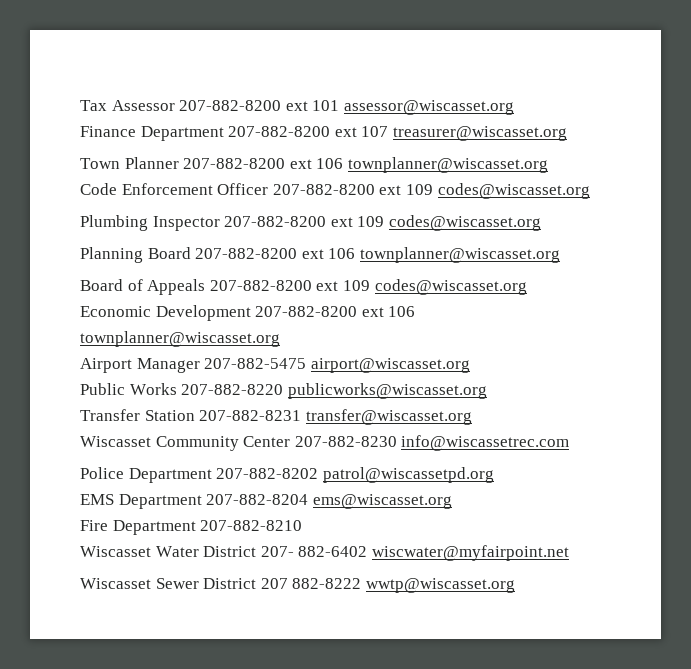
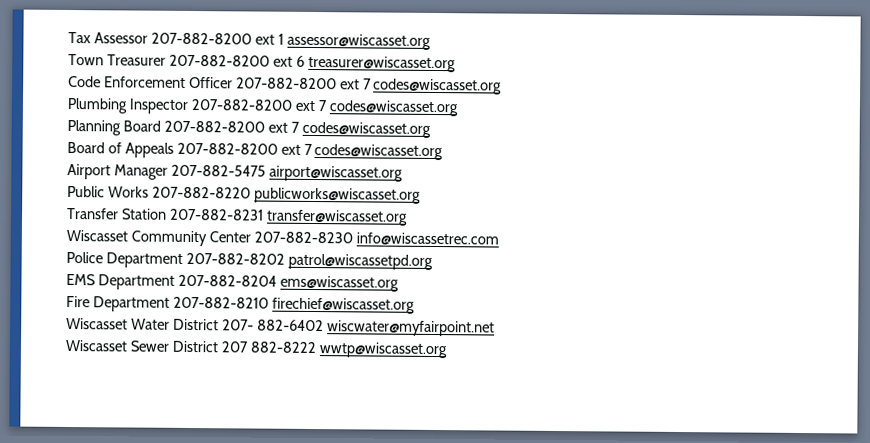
[312,100,340,111] 101 -> [277,33,284,45] 1
[80,126,389,141] Finance Department 207-882-8200 ext 107 -> [68,53,305,67] Town Treasurer 207-882-8200 ext 6
[80,157,548,173] // Town Planner 207-882-8200 ext 106 townplanner@wiscasset.org -> (456, 64) none
[405,184,433,195] 109 -> [362,78,372,90] 7
[357,216,385,227] 109 -> [317,100,327,112] 7
[328,247,560,263] 106 townplanner@wiscasset.org -> [290,121,431,138] 7 codes@wiscasset.org
[342,279,527,295] [80,305,416,321] [80,331,280,347] 109 codes@wiscasset.org // Economic Development 207-882-8200 ext 106 townplanner@wiscasset.org -> [303,143,444,161] 7 codes@wiscasset.org
(303, 525) none -> [271,297,415,314] firechief@wiscasset.org

